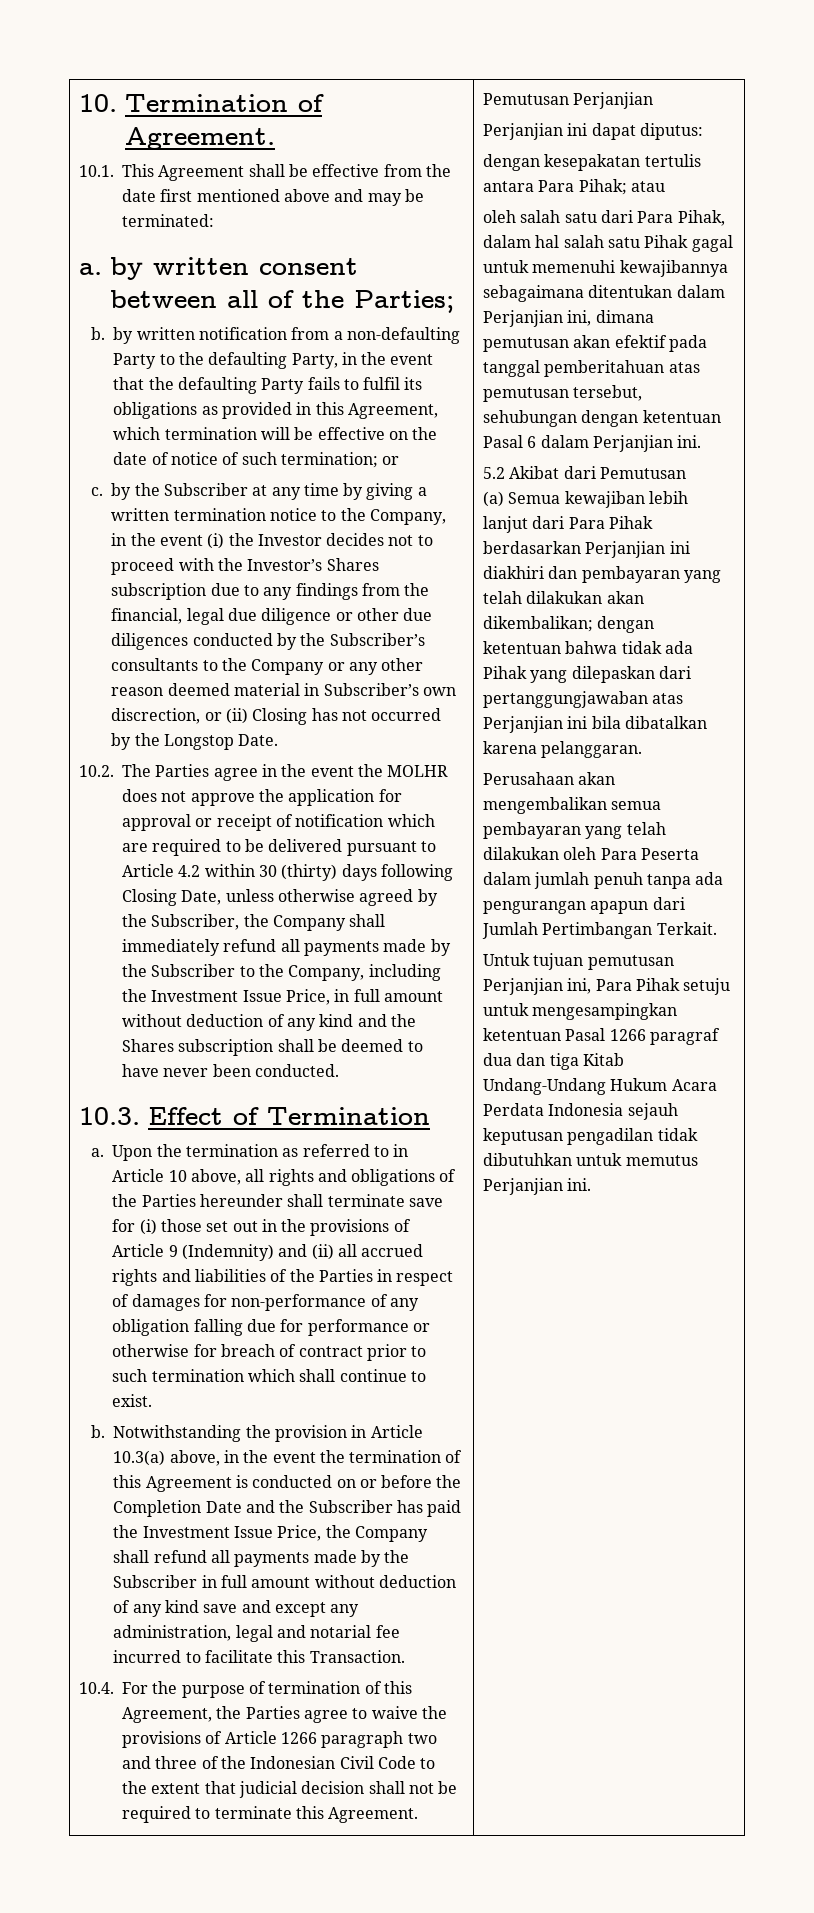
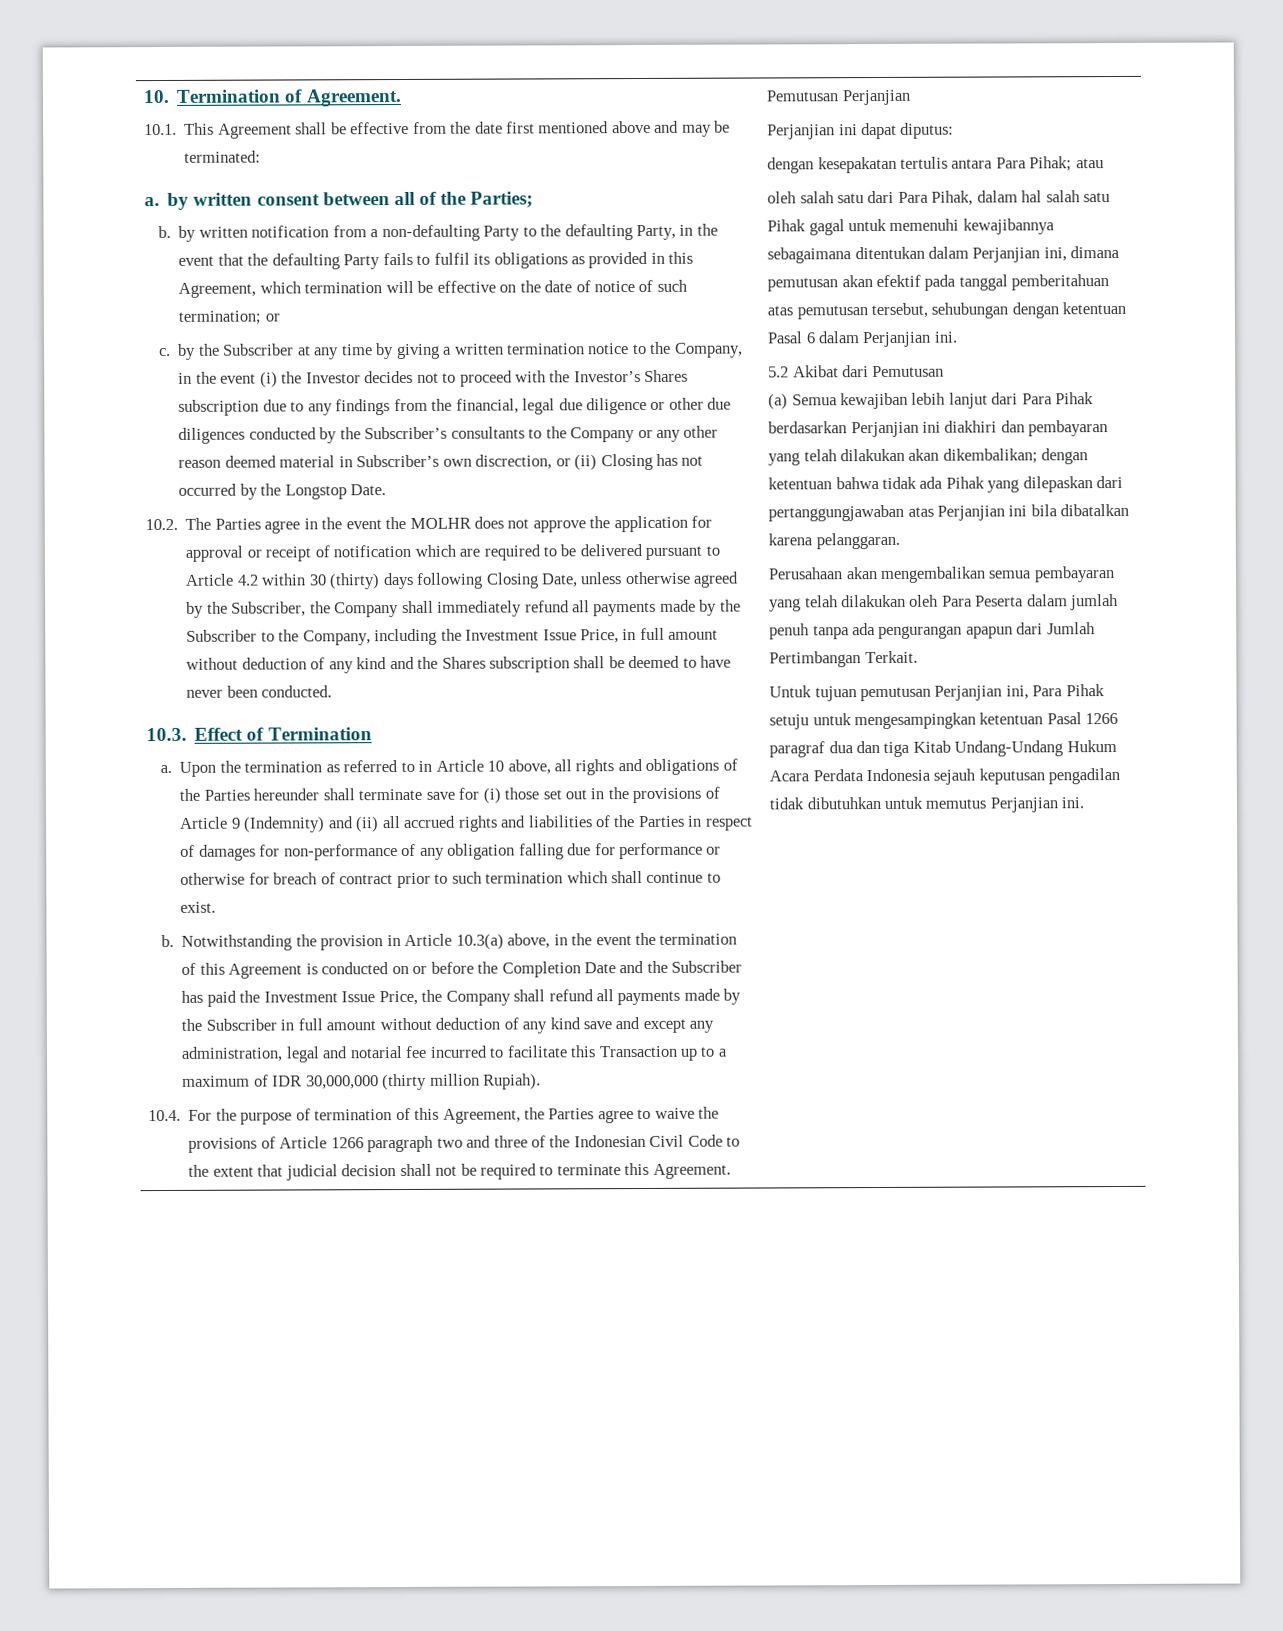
[309,1650,405,1663] Transaction. -> [598,1045,728,1061] [182,1073,542,1091] Transaction up to a maximum of IDR 30,000,000 (thirty million Rupiah).

